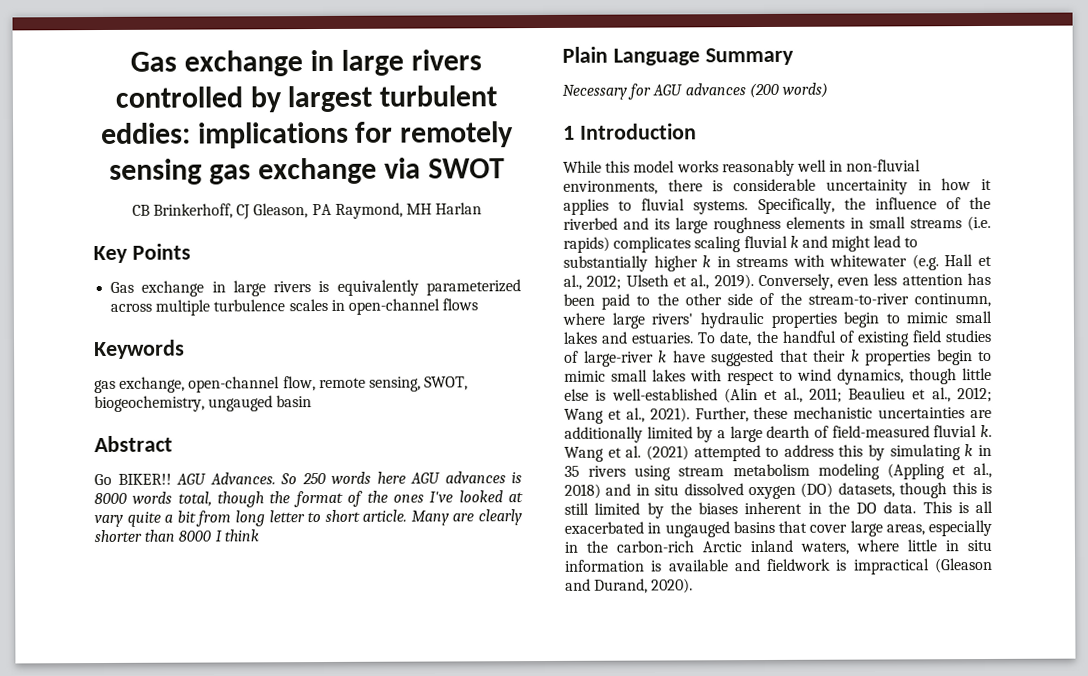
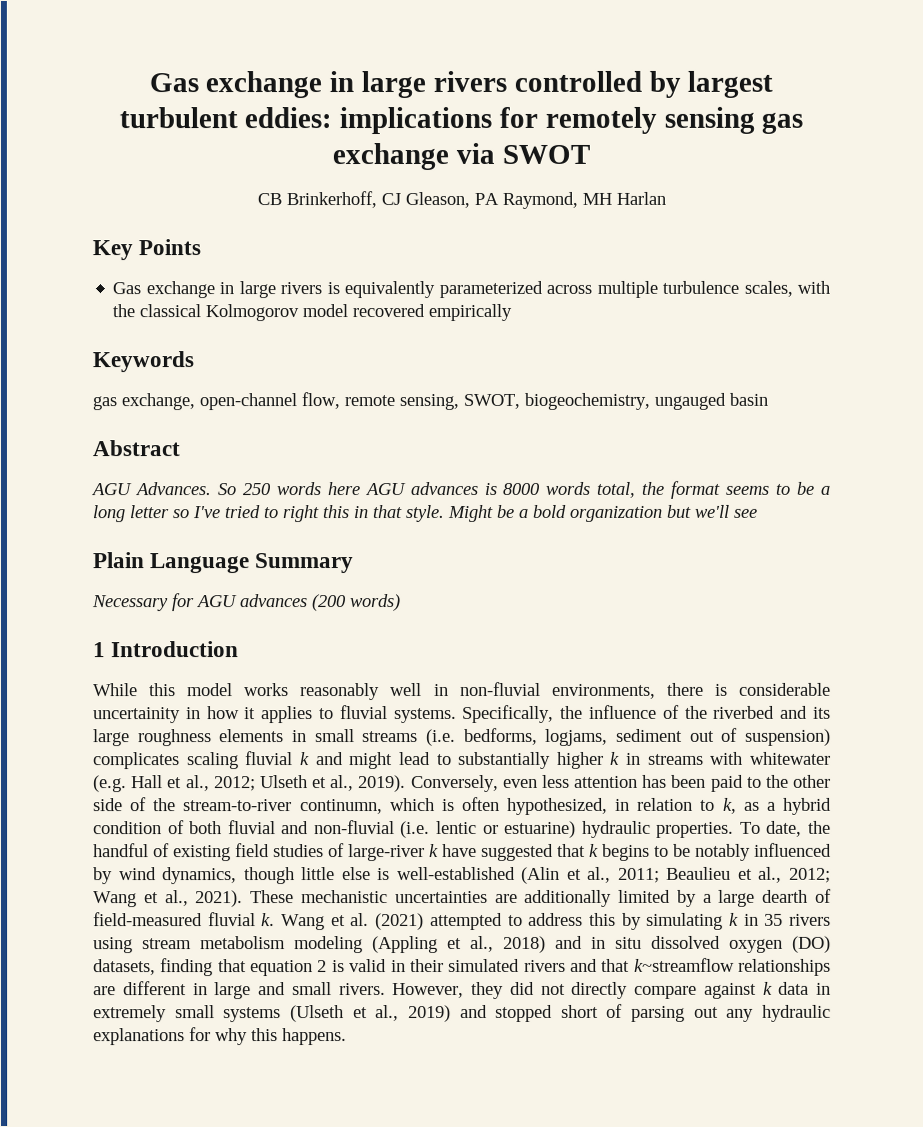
[288,298,479,315] scales in open-channel flows -> [743,280,830,297] [112,303,513,322] scales, with the classical Kolmogorov model recovered empirically
[94,473,172,486] Go BIKER!! -> (180, 448) none
[217,491,265,508] though -> (636, 489) none
[347,490,523,507] [94,509,522,528] [94,529,259,543] of the ones I've looked at vary quite a bit from long letter to short article. Many are clearly shorter than 8000 I think -> [725,481,831,495] [92,504,757,523] seems to be a long letter so I've tried to right this in that style. Might be a bold organization but we'll see
[563,236,610,253] rapids) -> [463,727,831,746] bedforms, logjams, sediment out of suspension)
[562,310,992,329] [563,331,695,344] where large rivers' hydraulic properties begin to mimic small lakes and estuaries. -> [389,796,832,815] [93,820,735,839] which is often hypothesized, in relation to k, as a hybrid condition of both fluvial and non-fluvial (i.e. lentic or estuarine) hydraulic properties.
[813,349,992,366] [564,369,793,386] their k properties begin to mimic small lakes with respect to -> [589,842,832,861] [93,867,113,885] k begins to be notably influenced by
[694,406,789,423] Further, these -> [250,890,295,904] These
[899,482,992,499] [564,500,993,519] [564,519,992,538] [564,539,992,555] [565,557,993,575] [565,578,694,594] though this is still limited by the biases inherent in the DO data. This is all exacerbated in ungauged basins that cover large areas, especially in the carbon-rich Arctic inland waters, where little in situ information is available and fieldwork is impractical (Gleason and Durand, 2020). -> [160,957,831,977] [93,981,831,1000] [93,1003,831,1023] [93,1027,347,1046] finding that equation 2 is valid in their simulated rivers and that k~streamflow relationships are different in large and small rivers. However, they did not directly compare against k data in extremely small systems (Ulseth et al., 2019) and stopped short of parsing out any hydraulic explanations for why this happens.

